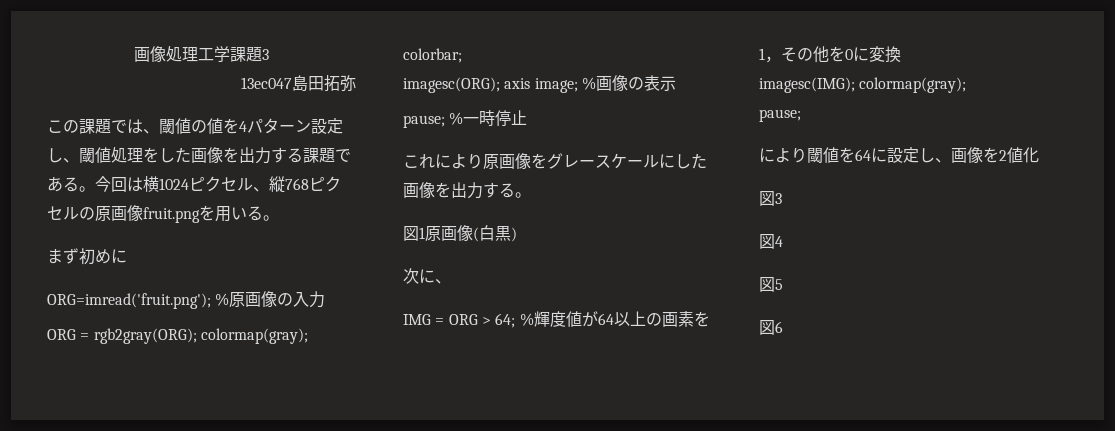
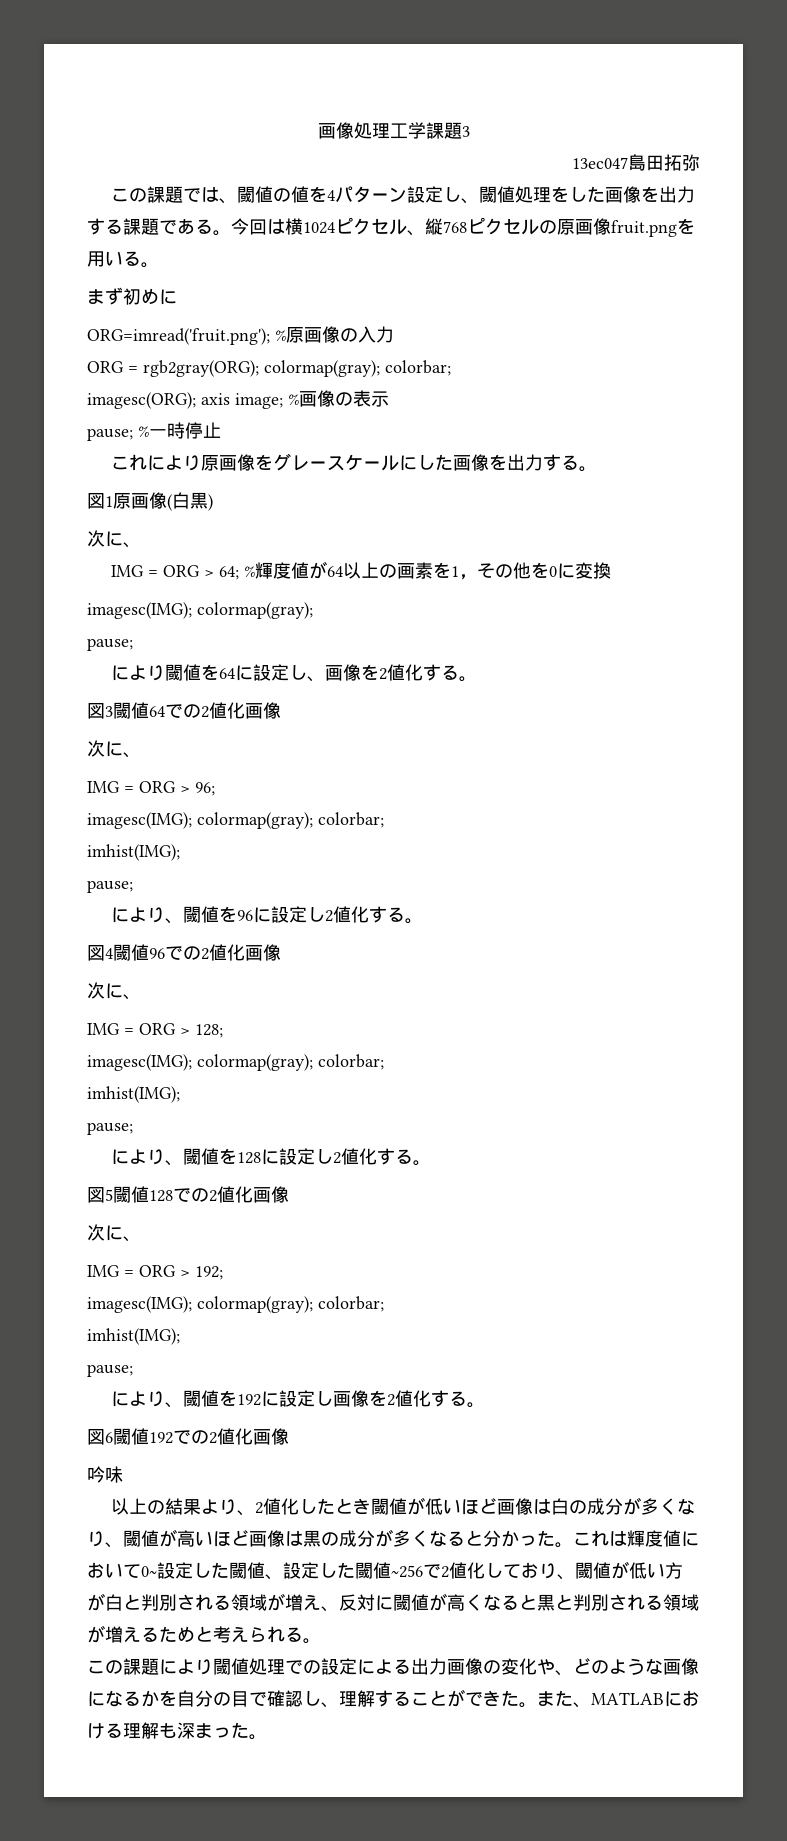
(1039, 155) none -> [423,664,478,682] する。
[759,234,783,249] [759,277,783,292] [759,320,783,335] // 図4 // 図5 // 図6 -> [113,702,281,719] [87,740,141,758] [87,781,215,796] [87,812,384,829] [87,844,180,861] [87,880,133,893] [111,906,424,924] [87,944,281,961] [87,982,141,1000] [87,1023,223,1038] [87,1054,384,1071] [87,1086,180,1103] [87,1122,133,1135] [111,1148,432,1166] [87,1186,289,1203] [87,1224,141,1242] [87,1265,223,1280] [87,1296,384,1313] [87,1328,180,1345] [87,1364,133,1377] [111,1390,486,1408] [87,1428,289,1445] [87,1466,123,1483] [111,1497,696,1516] [87,1529,699,1548] [87,1561,683,1580] [87,1593,699,1612] [87,1625,321,1644] [87,1658,699,1676] [87,1689,700,1708] [87,1722,267,1740] 閾値64での2値化画像 // 次に、 // IMG = ORG > 96; // imagesc(IMG); colormap(gray); colorbar; // imhist(IMG); // pause; // により、閾値を96に設定し2値化する。 // 図4閾値96での2値化画像 // 次に、 // IMG = ORG > 128; // imagesc(IMG); colormap(gray); colorbar; // imhist(IMG); // pause; // により、閾値を128に設定し2値化する。 // 図5閾値128での2値化画像 // 次に、 // IMG = ORG > 192; // imagesc(IMG); colormap(gray); colorbar; // imhist(IMG); // pause; // により、閾値を192に設定し画像を2値化する。 // 図6閾値192での2値化画像 // 吟味 // 以上の結果より、2値化したとき閾値が低いほど画像は白の成分が多くなり、閾値が高いほど画像は黒の成分が多くなると分かった。これは輝度値において0~設定した閾値、設定した閾値~256で2値化しており、閾値が低い方が白と判別される領域が増え、反対に閾値が高くなると黒と判別される領域が増えるためと考えられる。 // この課題により閾値処理での設定による出力画像の変化や、どのような画像になるかを自分の目で確認し、理解することができた。また、MATLABにおける理解も深まった。

